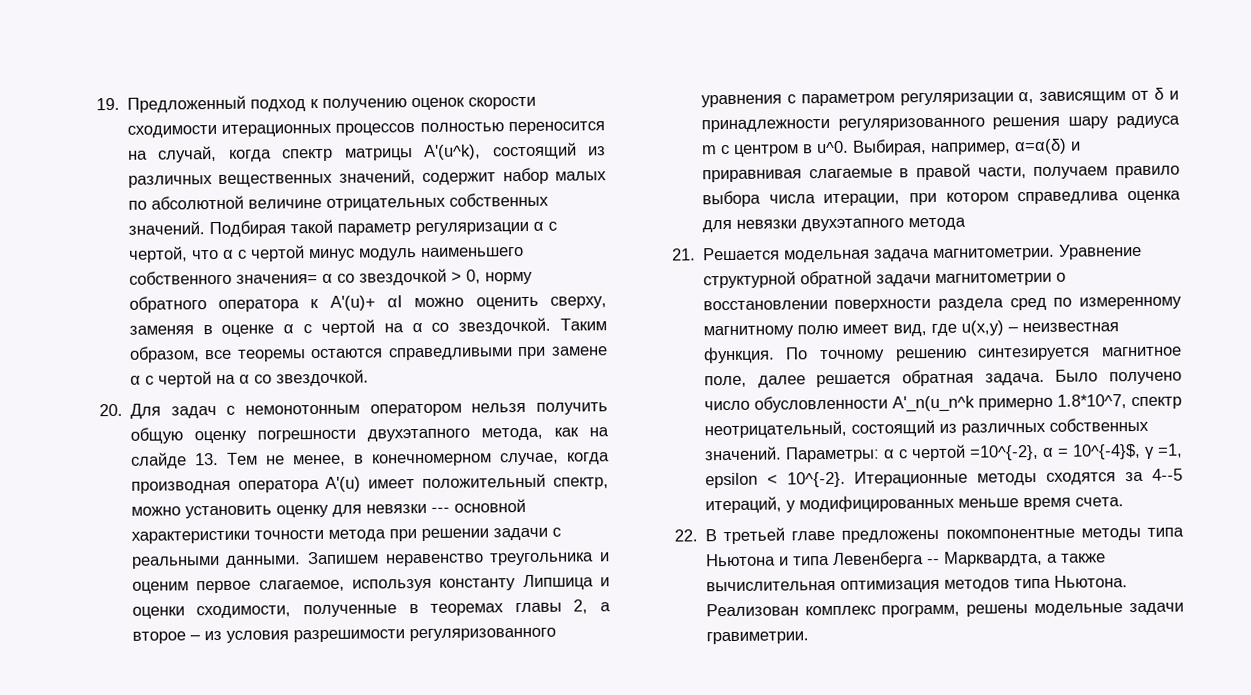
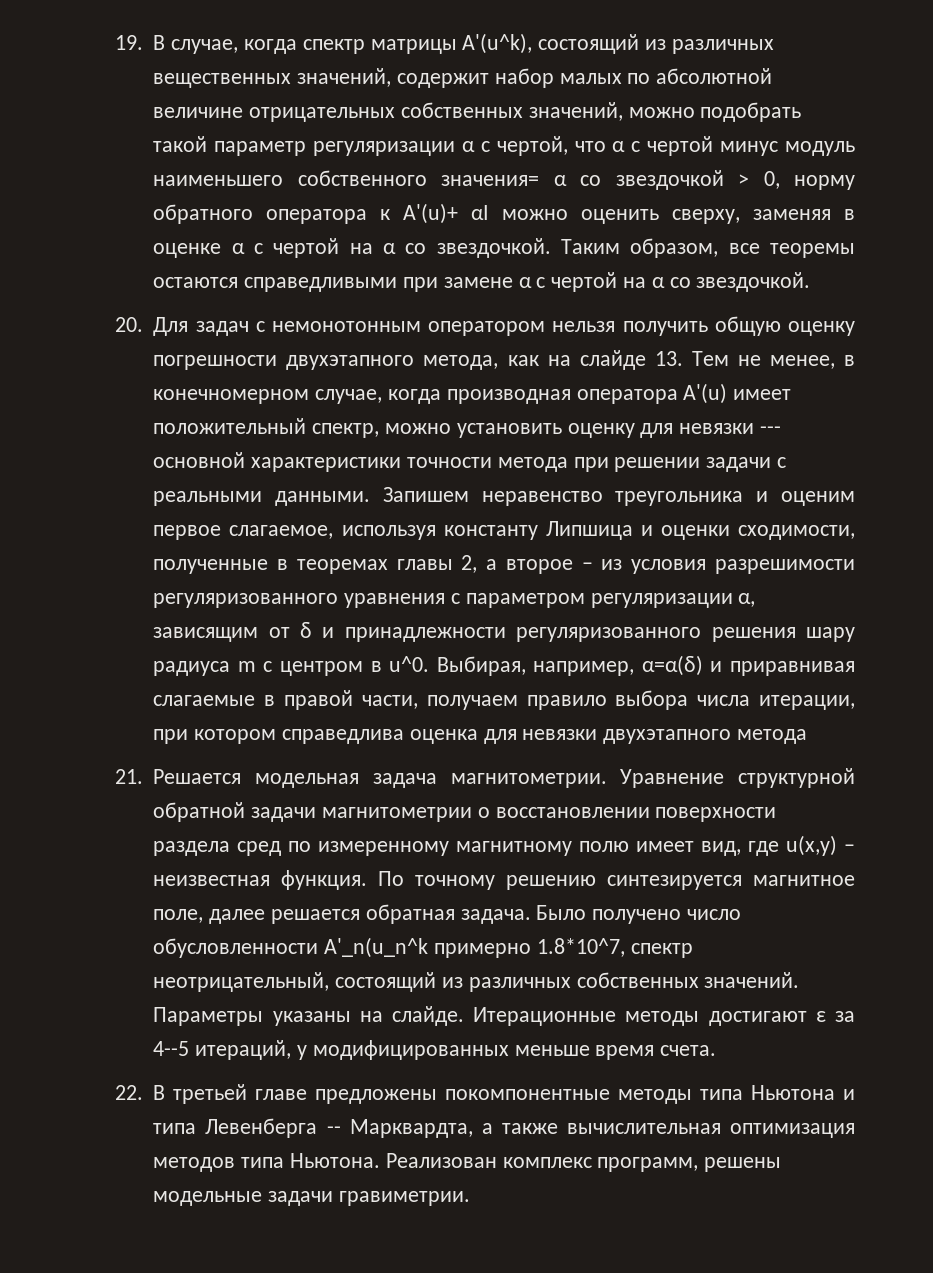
[126,95,536,113] [126,121,605,138] [127,145,218,163] Предложенный подход к получению оценок скорости сходимости итерационных процессов полностью переносится на случай, -> [153,35,239,54] В случае,
[127,220,286,238] значений. Подбирая -> [528,102,802,122] значений, можно подобрать
[784,443,1183,463] [704,470,1117,489] Параметры: α с чертой =10^{-2}, α = 10^{-4}$, γ =1, epsilon < 10^{-2}. Итерационные методы сходятся -> [153,1006,826,1026] Параметры указаны на слайде. Итерационные методы достигают ε

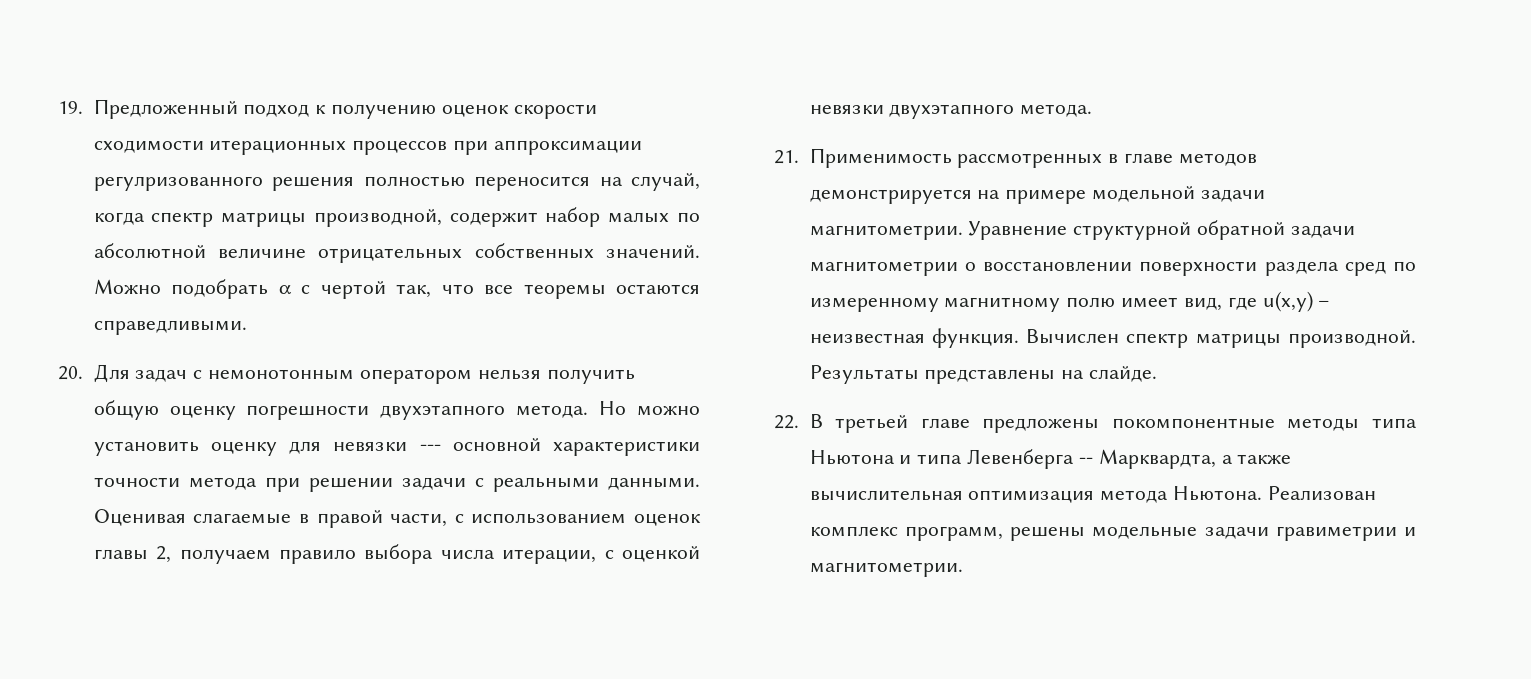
[153,33,774,54] [153,68,392,88] В случае, когда спектр матрицы A'(u^k), состоящий из различных вещественных значений, -> [93,99,597,119] [93,140,642,155] [93,173,700,191] [93,209,442,227] Предложенный подход к получению оценок скорости сходимости итерационных процессов при аппроксимации регулризованного решения полностью переносится на случай, когда спектр матрицы производной,
[528,102,802,122] [153,136,855,156] [153,170,856,190] [153,203,855,224] [153,238,855,258] [153,272,811,292] значений, можно подобрать такой параметр регуляризации α с чертой, что α с чертой минус модуль наименьшего собственного значения= α со звездочкой > 0, норму обратного оператора к A'(u)+ αI можно оценить сверху, заменяя в оценке α с чертой на α со звездочкой. Таким образом, все теоремы остаются справедливыми при замене α с чертой на α со звездочкой. -> [605,245,700,258] [93,279,700,299] [93,320,247,335] значений. Можно подобрать α с чертой так, что все теоремы остаются справедливыми.
[423,350,855,370] [153,383,792,404] [153,418,380,438] метода, как на слайде 13. Тем не менее, в конечномерном случае, когда производная оператора A'(u) имеет положительный спектр, -> [516,401,627,418] метода. Но
[382,487,856,506] [153,521,856,540] [153,555,855,574] [153,593,756,608] [153,622,855,642] [153,655,855,676] [153,690,418,710] Запишем неравенство треугольника и оценим первое слагаемое, используя константу Липшица и оценки сходимости, полученные в теоремах главы 2, а второе – из условия разрешимости регуляризованного уравнения с параметром регуляризации α, зависящим от δ и принадлежности регуляризованного решения шару радиуса m с центром в u^0. Выбирая, например, α=α(δ) и приравнивая слагаемые в правой части, -> [93,509,701,528] [93,546,172,563] Оценивая слагаемые в правой части, с использованием оценок главы 2,
[153,729,517,744] при котором справедлива оценка для -> [604,546,700,562] c оценкой
[736,729,807,744] метода -> [1020,104,1093,117] метода.
[153,769,437,788] Решается модельная задача -> [809,148,1257,168] [809,186,1265,204] Применимость рассмотренных в главе методов демонстрируется на примере модельной задачи
[378,871,855,890] [153,904,741,924] [153,937,693,958] [153,972,800,992] [153,1006,856,1026] [153,1040,717,1060] По точному решению синтезируется магнитное поле, далее решается обратная задача. Было получено число обусловленности A'_n(u_n^k примерно 1.8*10^7, спектр неотрицательный, состоящий из различных собственных значений. Параметры указаны на слайде. Итерационные методы достигают ε за 4--5 итераций, у модифицированных меньше время счета. -> [1026,329,1416,348] [809,365,1158,384] Вычислен спектр матрицы производной. Результаты представлены на слайде.
[153,1157,285,1172] методов типа -> [1100,490,1169,503] метода
[338,1191,470,1206] гравиметрии. -> [1275,526,1416,541] [809,562,963,577] гравиметрии и магнитометрии.

